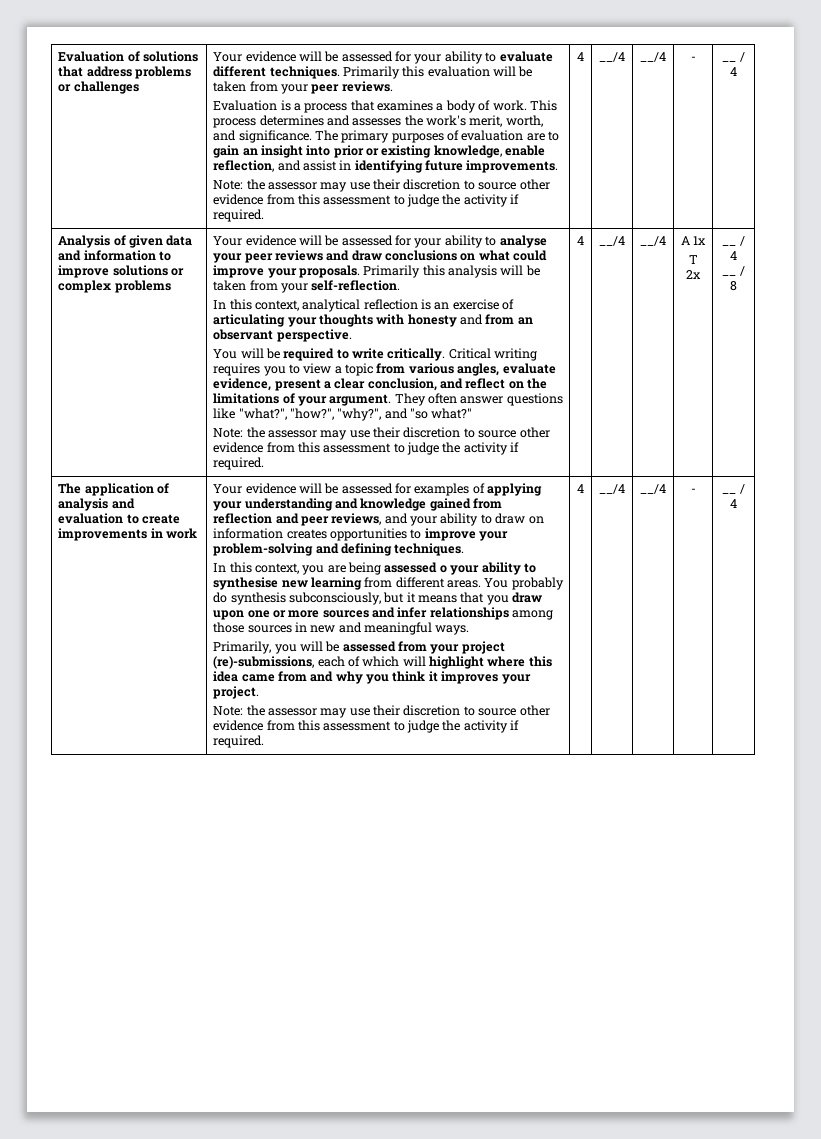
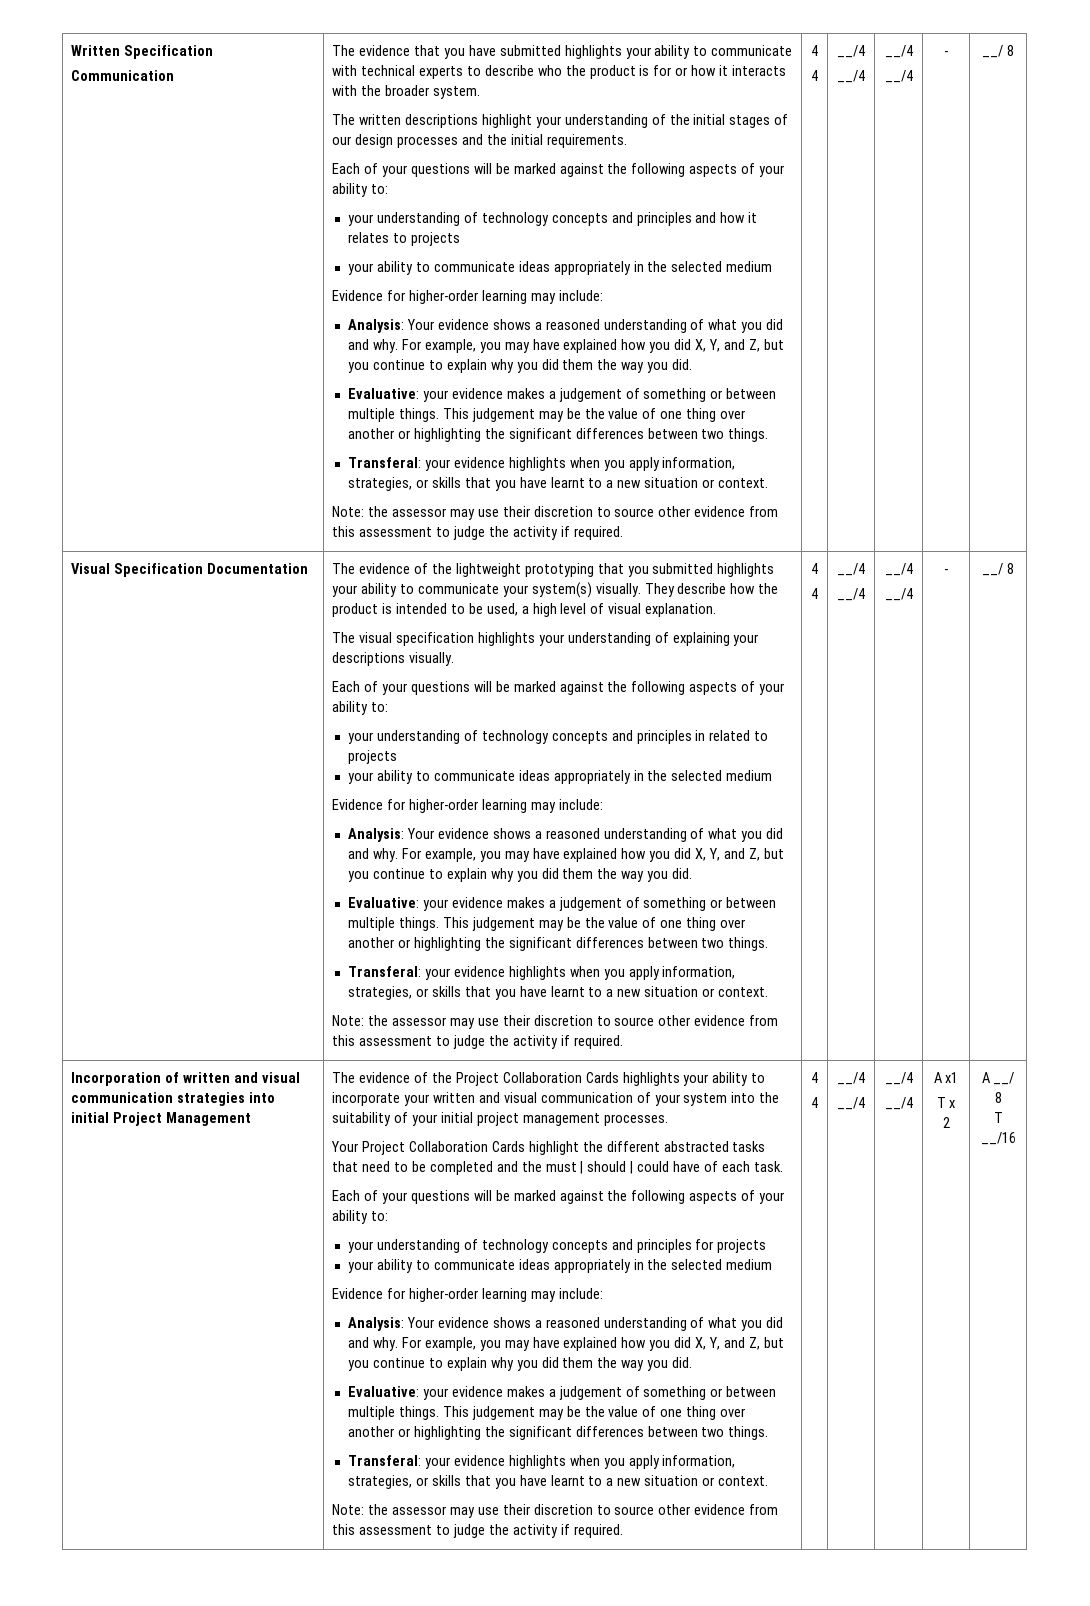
[58,51,198,62] [58,66,191,79] [58,81,139,94] [213,51,553,64] [213,66,533,79] [213,81,393,94] [213,100,557,113] [213,115,543,128] [213,130,560,143] [213,145,546,158] [213,160,559,173] Evaluation of solutions that address problems or challenges | Your evidence will be assessed for your ability to evaluate different techniques. Primarily this evaluation will be taken from your peer reviews. // Evaluation is a process that examines a body of work. This process determines and assesses the work's merit, worth, and significance. The primary purposes of evaluation are to gain an insight into prior or existing knowledge, enable reflection, and assist in identifying future improvements. -> [71,45,214,59] [71,70,175,81] [332,45,793,59] [332,65,787,79] [332,85,480,99] [332,114,789,128] [332,134,627,148] [332,163,785,177] [332,183,389,197] [348,212,758,226] [348,232,460,246] [348,261,773,275] [332,290,603,304] [348,319,784,333] [348,339,784,353] [348,359,693,373] [348,388,777,402] [348,408,746,422] [348,428,769,442] [348,457,736,471] [348,477,769,491] Written Specification // Communication | The evidence that you have submitted highlights your ability to communicate with technical experts to describe who the product is for or how it interacts with the broader system. // The written descriptions highlight your understanding of the initial stages of our design processes and the initial requirements. // Each of your questions will be marked against the following aspects of your ability to: // your understanding of technology concepts and principles and how it relates to projects // your ability to communicate ideas appropriately in the selected medium // Evidence for higher-order learning may include: // Analysis: Your evidence shows a reasoned understanding of what you did and why. For example, you may have explained how you did X, Y, and Z, but you continue to explain why you did them the way you did. // Evaluative: your evidence makes a judgement of something or between multiple things. This judgement may be the value of one thing over another or highlighting the significant differences between two things. // Transferal: your evidence highlights when you apply information, strategies, or skills that you have learnt to a new situation or context.
[599,52,625,62] [640,52,666,62] [690,56,696,61] [722,52,745,62] [730,67,737,76] [58,235,193,248] [58,250,171,261] [58,265,184,278] [58,280,171,293] [213,235,547,248] [213,250,548,263] [213,265,540,278] [213,280,401,293] [213,299,515,312] [213,314,533,327] [213,329,352,342] [213,348,538,361] [213,363,556,376] [213,378,548,391] [213,393,563,406] [213,408,473,421] | __/4 | __/4 | - | __ / 4 // Analysis of given data and information to improve solutions or complex problems | Your evidence will be assessed for your ability to analyse your peer reviews and draw conclusions on what could improve your proposals. Primarily this analysis will be taken from your self-reflection. // In this context, analytical reflection is an exercise of articulating your thoughts with honesty and from an observant perspective. // You will be required to write critically. Critical writing requires you to view a topic from various angles, evaluate evidence, present a clear conclusion, and reflect on the limitations of your argument. They often answer questions like "what?", "how?", "why?", and "so what?" -> [811,70,818,81] [837,45,865,58] [837,70,865,83] [884,45,913,58] [884,70,913,83] [944,51,948,56] [982,45,1014,58] [71,563,308,577] [332,563,775,577] [332,582,779,598] [332,603,717,617] [332,632,759,646] [332,652,455,666] [332,681,785,695] [332,701,389,715] [348,730,769,744] [348,750,398,764] [348,770,773,784] [332,799,603,813] [348,828,784,842] [348,848,784,862] [348,868,693,882] [348,897,777,911] [348,917,746,931] [348,937,769,951] [348,966,736,980] [348,986,769,1000] // 4 | __/4 // __/4 | __/4 // __/4 | - | __/ 8 // Visual Specification Documentation | The evidence of the lightweight prototyping that you submitted highlights your ability to communicate your system(s) visually. They describe how the product is intended to be used, a high level of visual explanation. // The visual specification highlights your understanding of explaining your descriptions visually. // Each of your questions will be marked against the following aspects of your ability to: // your understanding of technology concepts and principles in related to projects // your ability to communicate ideas appropriately in the selected medium // Evidence for higher-order learning may include: // Analysis: Your evidence shows a reasoned understanding of what you did and why. For example, you may have explained how you did X, Y, and Z, but you continue to explain why you did them the way you did. // Evaluative: your evidence makes a judgement of something or between multiple things. This judgement may be the value of one thing over another or highlighting the significant differences between two things. // Transferal: your evidence highlights when you apply information, strategies, or skills that you have learnt to a new situation or context.
[599,236,625,246] [640,236,666,246] [680,236,707,245] [688,255,698,264] [686,270,701,279] [722,236,745,246] [730,251,737,260] [722,266,745,276] [730,281,737,291] [58,483,169,496] [58,498,135,511] [58,513,180,524] [58,528,197,541] [213,483,543,496] [213,498,503,511] [213,513,544,526] [213,528,509,541] [213,543,465,556] [213,562,536,575] [213,577,564,590] [213,592,543,605] [213,607,554,620] [213,622,470,635] [213,641,505,654] [213,656,552,669] [213,671,531,684] [213,686,260,699] | __/4 | __/4 | A 1x // T 2x | __ / 4 // __ / 8 // The application of analysis and evaluation to create improvements in work | Your evidence will be assessed for examples of applying your understanding and knowledge gained from reflection and peer reviews, and your ability to draw on information creates opportunities to improve your problem-solving and defining techniques. // In this context, you are being assessed o your ability to synthesise new learning from different areas. You probably do synthesis subconsciously, but it means that you draw upon one or more sources and infer relationships among those sources in new and meaningful ways. // Primarily, you will be assessed from your project (re)-submissions, each of which will highlight where this idea came from and why you think it improves your project. -> [811,588,818,599] [837,563,865,576] [837,588,865,601] [884,563,913,576] [884,588,913,601] [944,569,948,574] [982,563,1014,576] [71,1072,300,1086] [71,1092,275,1106] [71,1112,251,1126] [332,1072,766,1086] [332,1092,780,1106] [332,1112,668,1126] [331,1141,766,1155] [332,1161,783,1175] [332,1190,785,1204] [332,1210,389,1224] [348,1239,767,1253] [348,1259,773,1273] [332,1288,603,1302] [348,1317,784,1331] [348,1337,784,1351] [348,1357,693,1371] [348,1386,777,1400] [348,1406,746,1420] [348,1426,769,1440] [348,1455,736,1469] [348,1475,769,1489] // 4 | __/4 // __/4 | __/4 // __/4 | - | __/ 8 // Incorporation of written and visual communication strategies into initial Project Management | The evidence of the Project Collaboration Cards highlights your ability to incorporate your written and visual communication of your system into the suitability of your initial project management processes. // Your Project Collaboration Cards highlight the different abstracted tasks that need to be completed and the must | should | could have of each task. // Each of your questions will be marked against the following aspects of your ability to: // your understanding of technology concepts and principles for projects // your ability to communicate ideas appropriately in the selected medium // Evidence for higher-order learning may include: // Analysis: Your evidence shows a reasoned understanding of what you did and why. For example, you may have explained how you did X, Y, and Z, but you continue to explain why you did them the way you did. // Evaluative: your evidence makes a judgement of something or between multiple things. This judgement may be the value of one thing over another or highlighting the significant differences between two things. // Transferal: your evidence highlights when you apply information, strategies, or skills that you have learnt to a new situation or context.
[599,484,625,494] [640,484,666,494] [690,488,696,493] [722,484,745,494] [730,499,737,508] | __/4 | __/4 | - | __ / 4 -> [811,1097,818,1108] [837,1072,865,1085] [837,1097,865,1110] [884,1072,913,1085] [884,1097,913,1110] [933,1072,959,1083] [936,1097,956,1108] [942,1117,950,1128] [981,1072,1015,1085] [994,1092,1002,1103] [993,1112,1003,1123] [980,1132,1016,1145] // 4 | __/4 // __/4 | __/4 // __/4 | A x1 // T x 2 | A __/ 8 // T __/16

